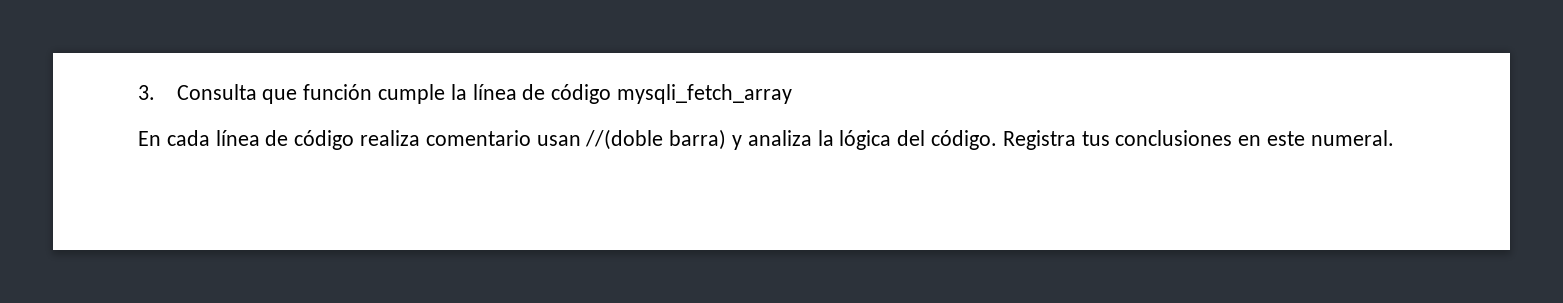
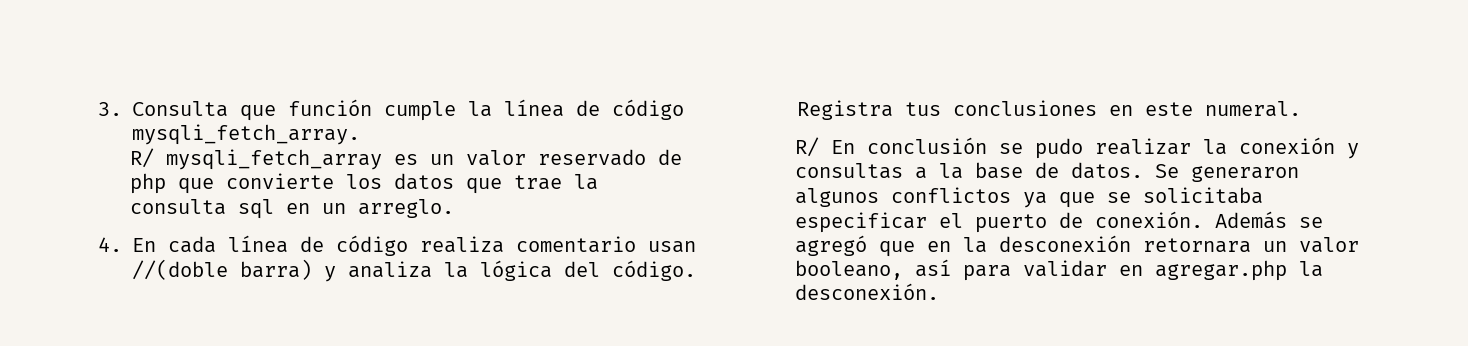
(612, 94) none -> [132,124,360,145] [129,148,154,168] mysqli_fetch_array. // R/
(793, 94) // -> [393,149,682,166] [129,173,598,194] [129,199,454,219] [98,237,122,252] es un valor reservado de php que convierte los datos que trae la consulta sql en un arreglo. // 4.
(1394, 138) none -> [794,137,1359,159] [794,162,1299,182] [794,187,1263,208] [794,211,1323,233] [794,235,1359,257] [794,259,1323,281] [794,283,939,300] // R/ En conclusión se pudo realizar la conexión y consultas a la base de datos. Se generaron algunos conflictos ya que se solicitaba especificar el puerto de conexión. Además se agregó que en la desconexión retornara un valor booleano, así para validar en agregar.php la desconexión.

